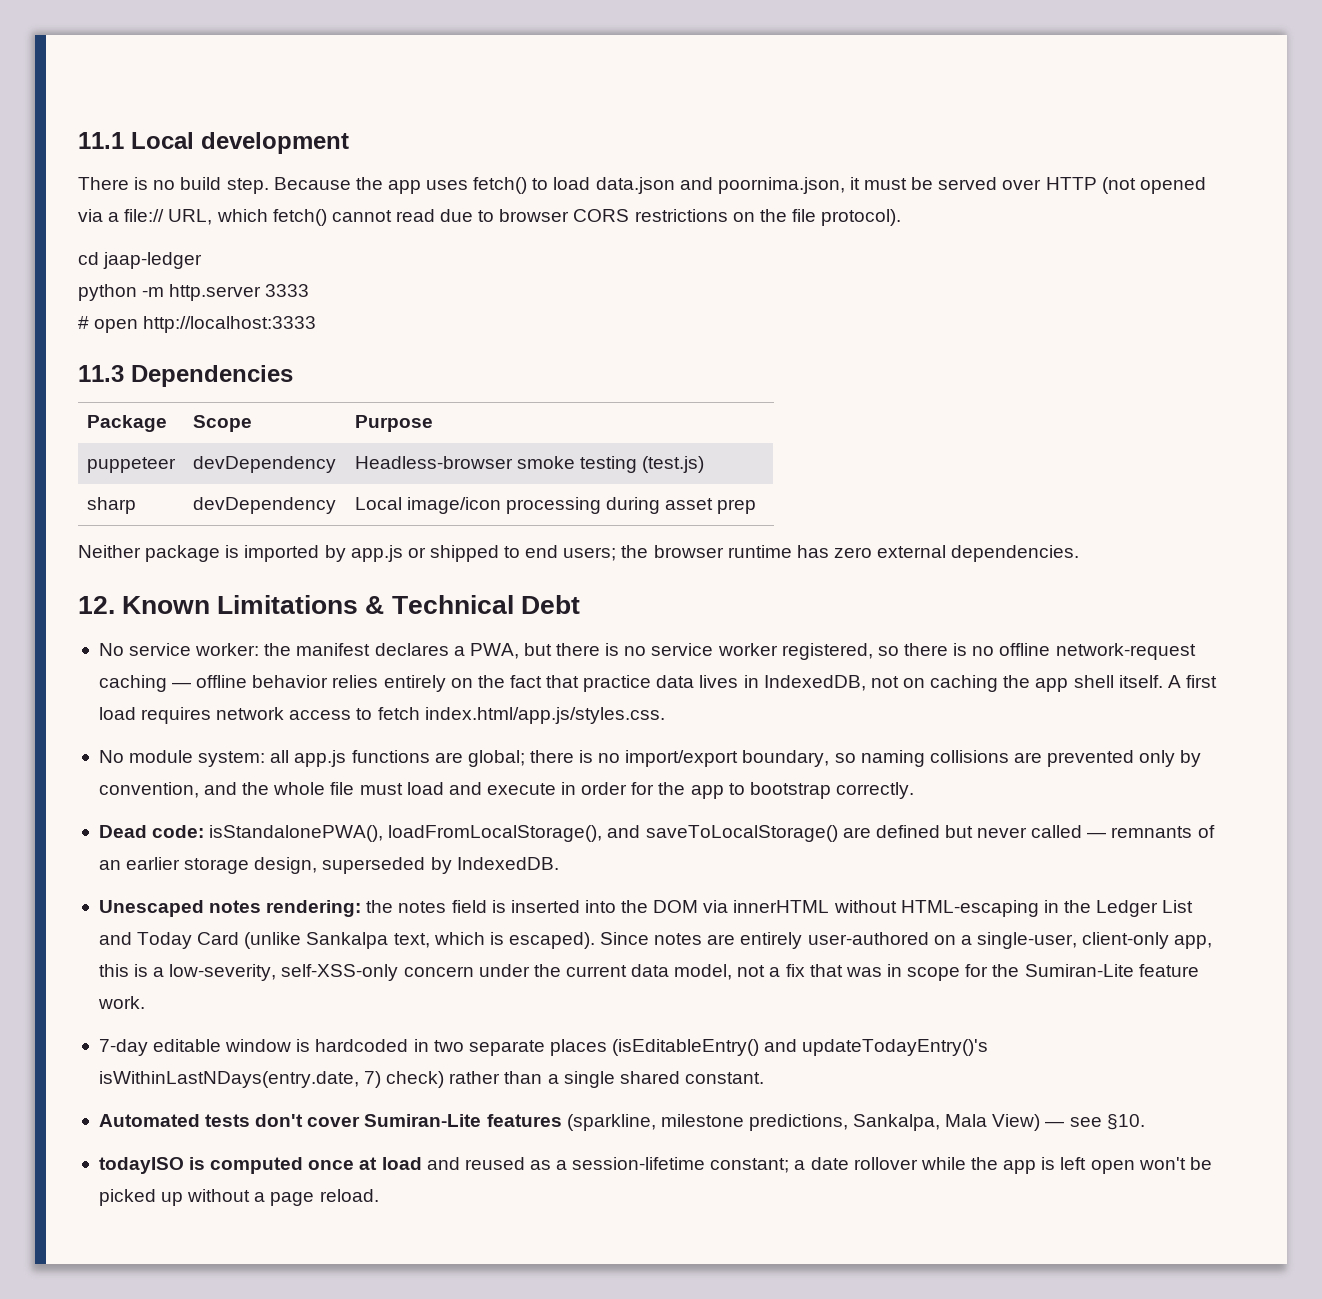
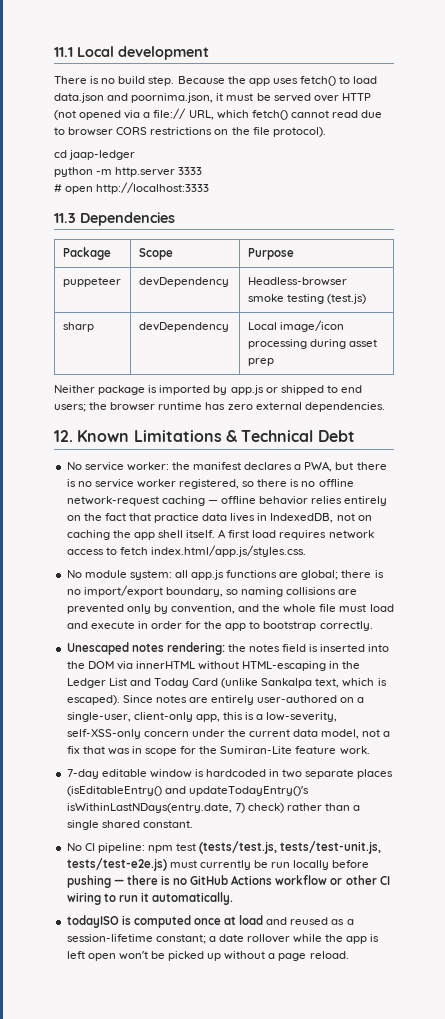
[98,825,1215,842] [98,857,559,874] // Dead code: isStandalonePWA(), loadFromLocalStorage(), and saveToLocalStorage() are defined but never called — remnants of an earlier storage design, superseded by IndexedDB. -> (373, 626) none
[98,1114,1145,1131] Automated tests don't cover Sumiran-Lite features (sparkline, milestone predictions, Sankalpa, Mala View) — see §10. -> [66,841,382,854] [66,858,370,871] [66,875,390,888] [66,892,234,905] No CI pipeline: npm test (tests/test.js, tests/test-unit.js, tests/test-e2e.js) must currently be run locally before pushing — there is no GitHub Actions workflow or other CI wiring to run it automatically.

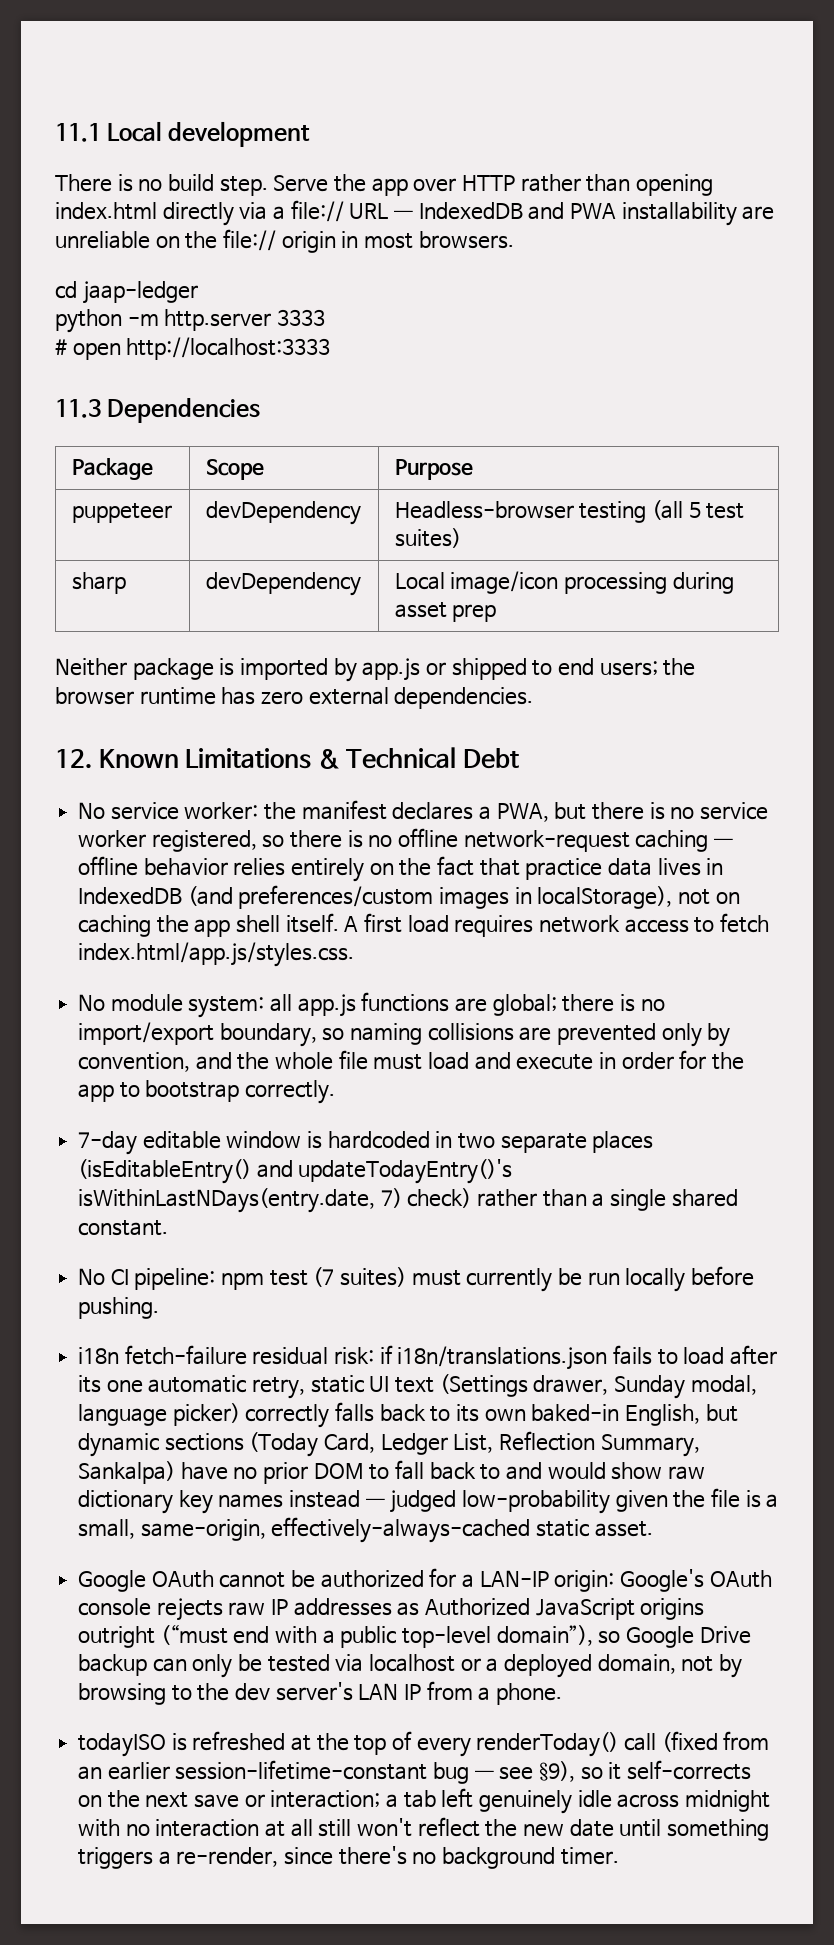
[177,76,378,86] [54,93,371,103] [54,108,383,120] [54,127,326,137] Because the app uses fetch() to load data.json and poornima.json, it must be served over HTTP (not opened via a file:// URL, which fetch() cannot read due to browser CORS restrictions on the file protocol). -> [273,174,713,196] [55,200,775,226] [55,229,514,253] Serve the app over HTTP rather than opening index.html directly via a file:// URL — IndexedDB and PWA installability are unreliable on the file:// origin in most browsers.
[247,294,367,304] smoke testing (test.js) -> [579,500,745,523] [394,528,461,548] testing (all 5 test suites)
[270,513,334,523] IndexedDB, -> [78,885,673,909] IndexedDB (and preferences/custom images in localStorage),
[66,642,390,655] [66,661,361,671] [66,678,387,688] [66,695,365,705] [66,712,338,722] [66,729,391,739] [66,746,370,756] // Unescaped notes rendering: the notes field is inserted into the DOM via innerHTML without HTML-escaping in the Ledger List and Today Card (unlike Sankalpa text, which is escaped). Since notes are entirely user-authored on a single-user, client-only app, this is a low-severity, self-XSS-only concern under the current data model, not a fix that was in scope for the Sumiran-Lite feature work. -> (336, 1092) none
[199,841,382,854] [66,858,167,871] (tests/test.js, tests/test-unit.js, tests/test-e2e.js) -> [313,1267,407,1287] (7 suites)
[66,875,390,888] [66,892,234,905] [66,915,354,928] [66,934,380,944] [66,951,349,961] pushing — there is no GitHub Actions workflow or other CI wiring to run it automatically. // todayISO is computed once at load and reused as a session-lifetime constant; a date rollover while the app is left open won't be picked up without a page reload. -> [78,1297,160,1319] [78,1345,778,1370] [78,1374,757,1399] [78,1402,738,1428] [78,1431,700,1457] [78,1460,706,1484] [78,1488,779,1514] [78,1517,653,1543] [78,1568,772,1592] [78,1598,705,1621] [78,1624,751,1648] [78,1654,743,1678] [78,1681,563,1705] [78,1731,770,1757] [78,1760,752,1784] [78,1788,771,1814] [78,1817,770,1841] [78,1846,619,1869] pushing. // i18n fetch-failure residual risk: if i18n/translations.json fails to load after its one automatic retry, static UI text (Settings drawer, Sunday modal, language picker) correctly falls back to its own baked-in English, but dynamic sections (Today Card, Ledger List, Reflection Summary, Sankalpa) have no prior DOM to fall back to and would show raw dictionary key names instead — judged low-probability given the file is a small, same-origin, effectively-always-cached static asset. // Google OAuth cannot be authorized for a LAN-IP origin: Google's OAuth console rejects raw IP addresses as Authorized JavaScript origins outright (“must end with a public top-level domain”), so Google Drive backup can only be tested via localhost or a deployed domain, not by browsing to the dev server's LAN IP from a phone. // todayISO is refreshed at the top of every renderToday() call (fixed from an earlier session-lifetime-constant bug — see §9), so it self-corrects on the next save or interaction; a tab left genuinely idle across midnight with no interaction at all still won't reflect the new date until something triggers a re-render, since there's no background timer.

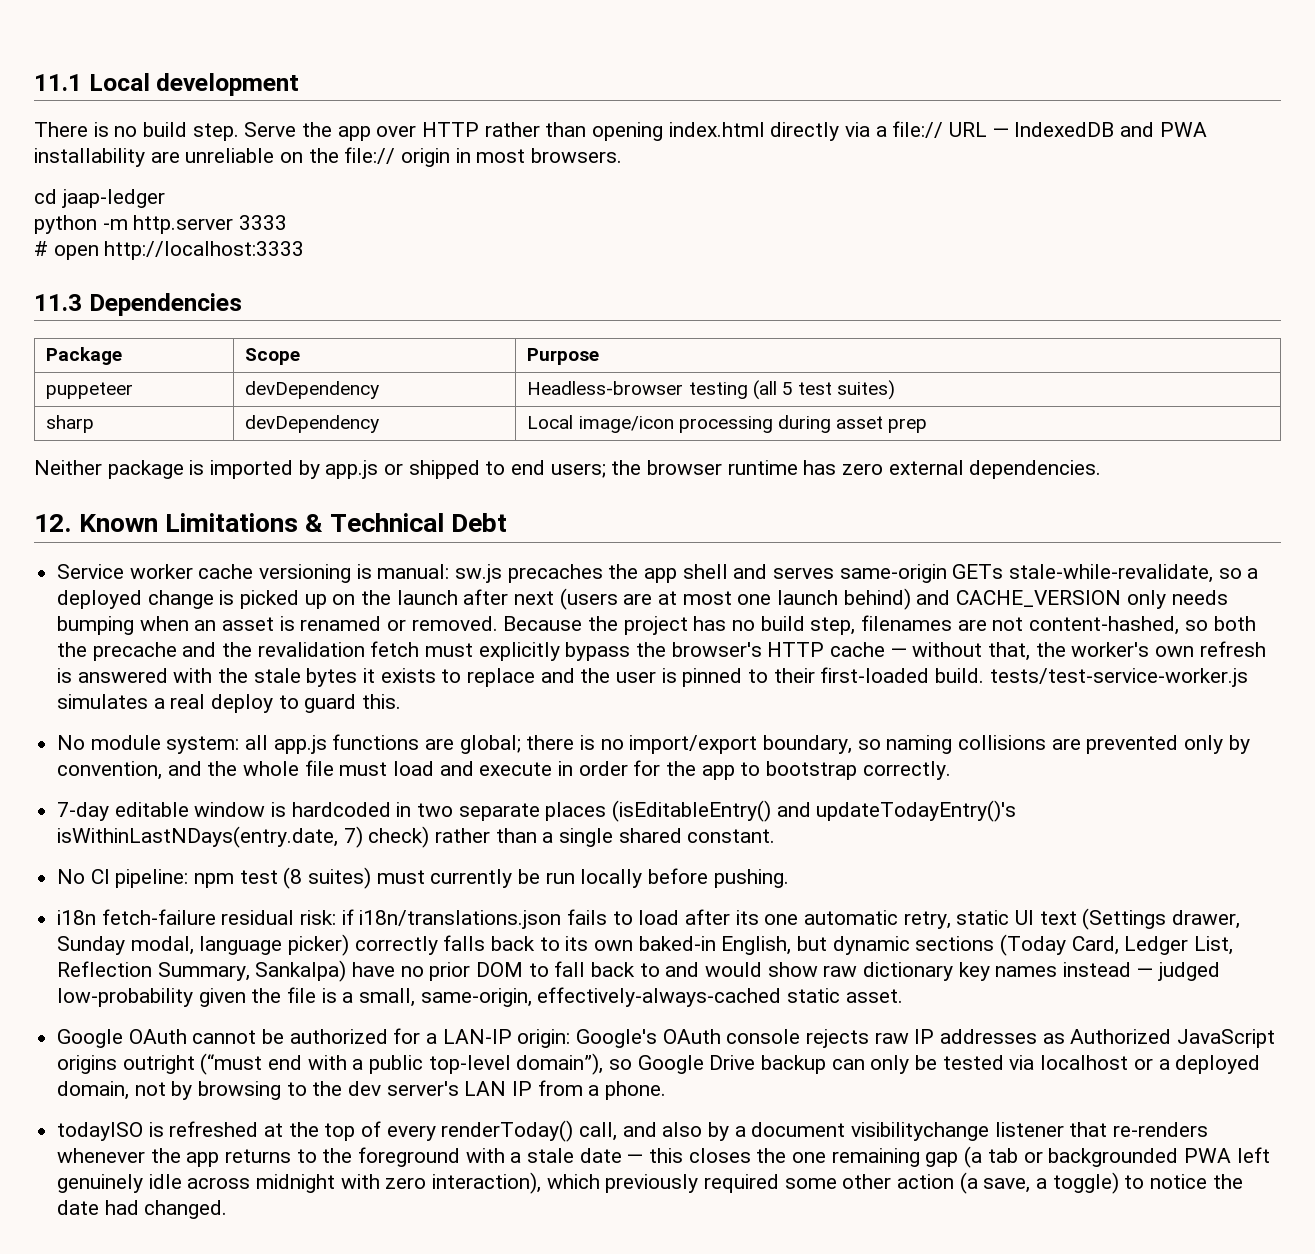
[78,800,769,822] [78,828,734,852] [78,856,724,882] [78,885,740,909] [78,913,770,937] [78,942,355,967] No service worker: the manifest declares a PWA, but there is no service worker registered, so there is no offline network-request caching — offline behavior relies entirely on the fact that practice data lives in IndexedDB (and preferences/custom images in localStorage), not on caching the app shell itself. A first load requires network access to fetch index.html/app.js/styles.css. -> [57,564,1259,583] [57,588,1228,610] [57,615,1256,635] [57,641,1266,661] [57,667,1248,687] [57,694,402,713] Service worker cache versioning is manual: sw.js precaches the app shell and serves same-origin GETs stale-while-revalidate, so a deployed change is picked up on the launch after next (users are at most one launch behind) and CACHE_VERSION only needs bumping when an asset is renamed or removed. Because the project has no build step, filenames are not content-hashed, so both the precache and the revalidation fetch must explicitly bypass the browser's HTTP cache — without that, the worker's own refresh is answered with the stale bytes it exists to replace and the user is pinned to their first-loaded build. tests/test-service-worker.js simulates a real deploy to guard this.
[313,1267,335,1287] (7 -> [283,867,303,889] (8
[624,1731,770,1752] [78,1760,752,1784] [78,1790,436,1808] call (fixed from an earlier session-lifetime-constant bug — see §9), so it self-corrects on the next save or interaction; a tab -> [579,1122,1209,1141] [57,1146,1231,1168] call, and also by a document visibilitychange listener that re-renders whenever the app returns to the foreground with a stale date — this closes the one remaining gap (a tab or backgrounded PWA
[125,1817,770,1841] [78,1846,619,1869] no interaction at all still won't reflect the new date until something triggers a re-render, since there's no background timer. -> [385,1172,1243,1194] [57,1200,228,1219] zero interaction), which previously required some other action (a save, a toggle) to notice the date had changed.

